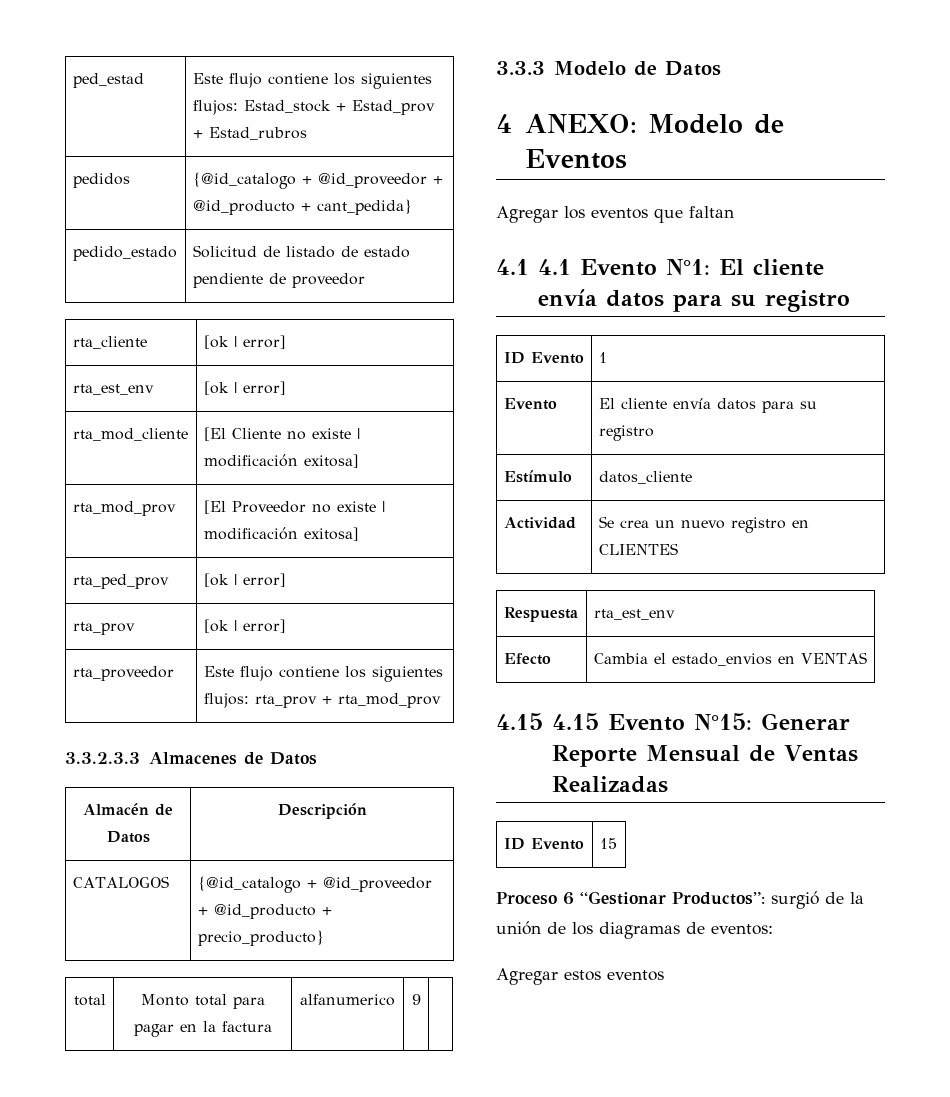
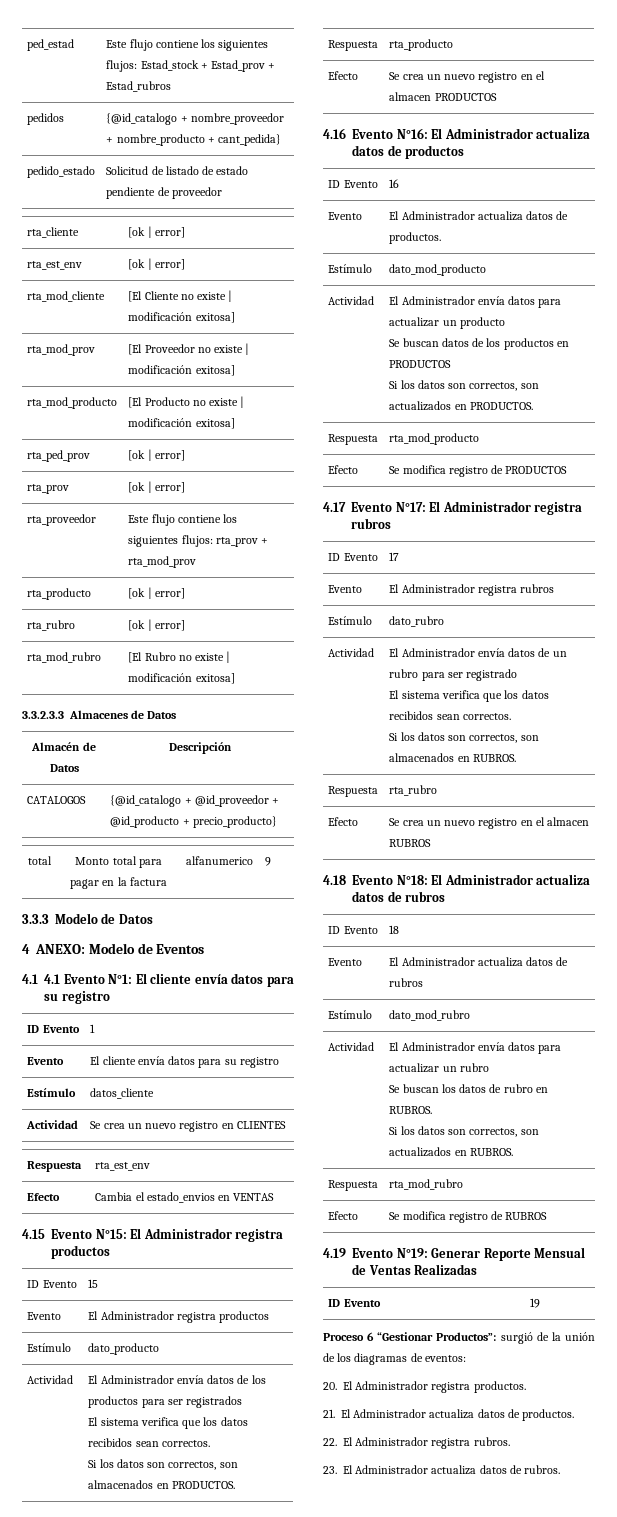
[317,173,443,188] [192,200,295,215] @id_proveedor + @id_producto -> [190,113,284,125] [106,134,205,146] nombre_proveedor + nombre_producto
(359, 534) none -> [27,397,118,409] [128,396,245,408] [128,418,235,429] // rta_mod_producto | [El Producto no existe | modificación exitosa]
(441, 700) none -> [27,588,92,600] [128,587,185,599] [27,620,76,631] [128,619,185,631] [27,652,102,663] [128,651,231,663] [128,673,235,684] // rta_producto | [ok | error] // rta_rubro | [ok | error] // rta_mod_rubro | [El Rubro no existe | modificación exitosa]
[496,206,734,223] // Agregar los eventos que faltan -> (205, 949) none
[551,713,599,730] 4.15 -> (45, 1234) none
(752, 721) none -> [130,1228,284,1242] [51,1245,110,1259] [27,1280,77,1288] [88,1279,99,1288] [27,1312,62,1320] [88,1311,270,1323] [27,1343,72,1352] [88,1343,160,1355] [27,1375,74,1384] [88,1375,266,1384] [88,1396,243,1408] [88,1417,248,1429] [88,1438,210,1447] [88,1459,238,1470] [88,1480,235,1489] [328,40,379,51] [389,39,454,51] [328,71,359,80] [389,71,545,83] [389,92,497,101] [323,128,591,139] [352,145,465,159] [328,180,378,188] [389,179,400,188] [328,212,363,220] [389,211,569,221] [389,232,442,244] [328,264,373,273] [389,264,487,276] [328,296,375,305] [389,296,562,308] [389,317,505,329] [389,338,569,350] [389,360,452,368] [389,380,539,391] [389,401,533,411] [328,434,379,445] [389,433,480,445] [328,465,359,474] [389,465,568,477] [323,501,583,515] [351,518,391,529] [328,553,378,561] [389,552,400,561] [328,585,363,593] [389,584,555,596] [328,616,373,625] [389,616,445,627] [328,648,375,657] [389,648,567,657] [389,669,518,681] [389,690,549,702] [389,711,511,720] [389,732,539,743] [389,753,516,762] [328,786,379,797] [389,785,438,796] [328,817,359,826] [389,817,589,829] [389,839,432,847] [323,874,591,885] [352,891,446,902] [328,926,378,934] [389,925,400,934] [328,958,363,966] [389,957,569,967] [389,978,424,987] [328,1010,373,1019] [389,1010,471,1021] [328,1042,375,1051] [389,1042,562,1054] [389,1063,489,1073] [389,1084,548,1093] [389,1106,433,1114] [389,1126,539,1137] [389,1147,513,1157] [328,1180,379,1191] [389,1179,464,1190] [328,1211,359,1220] [389,1211,548,1223] [323,1248,428,1258] El Administrador registra productos // ID Evento | 15 // Evento | El Administrador registra productos // Estímulo | dato_producto // Actividad | El Administrador envía datos de los productos para ser registrados // El sistema verifica que los datos recibidos sean correctos. // Si los datos son correctos, son almacenados en PRODUCTOS. // Respuesta | rta_producto // Efecto | Se crea un nuevo registro en el almacen PRODUCTOS // 4.16 Evento N°16: El Administrador actualiza datos de productos // ID Evento | 16 // Evento | El Administrador actualiza datos de productos. // Estímulo | dato_mod_producto // Actividad | El Administrador envía datos para actualizar un producto // Se buscan datos de los productos en PRODUCTOS // Si los datos son correctos, son actualizados en PRODUCTOS. // Respuesta | rta_mod_producto // Efecto | Se modifica registro de PRODUCTOS // 4.17 Evento N°17: El Administrador registra rubros // ID Evento | 17 // Evento | El Administrador registra rubros // Estímulo | dato_rubro // Actividad | El Administrador envía datos de un rubro para ser registrado // El sistema verifica que los datos recibidos sean correctos. // Si los datos son correctos, son almacenados en RUBROS. // Respuesta | rta_rubro // Efecto | Se crea un nuevo registro en el almacen RUBROS // 4.18 Evento N°18: El Administrador actualiza datos de rubros // ID Evento | 18 // Evento | El Administrador actualiza datos de rubros // Estímulo | dato_mod_rubro // Actividad | El Administrador envía datos para actualizar un rubro // Se buscan los datos de rubro en RUBROS. // Si los datos son correctos, son actualizados en RUBROS. // Respuesta | rta_mod_rubro // Efecto | Se modifica registro de RUBROS // 4.19 Evento N°19:
[599,838,617,849] 15 -> [530,1298,541,1308] 19
[496,968,664,985] Agregar estos eventos -> [323,1381,526,1393] [323,1409,575,1421] [323,1437,510,1449] [323,1465,561,1475] 20. El Administrador registra productos. // 21. El Administrador actualiza datos de productos. // 22. El Administrador registra rubros. // 23. El Administrador actualiza datos de rubros.

